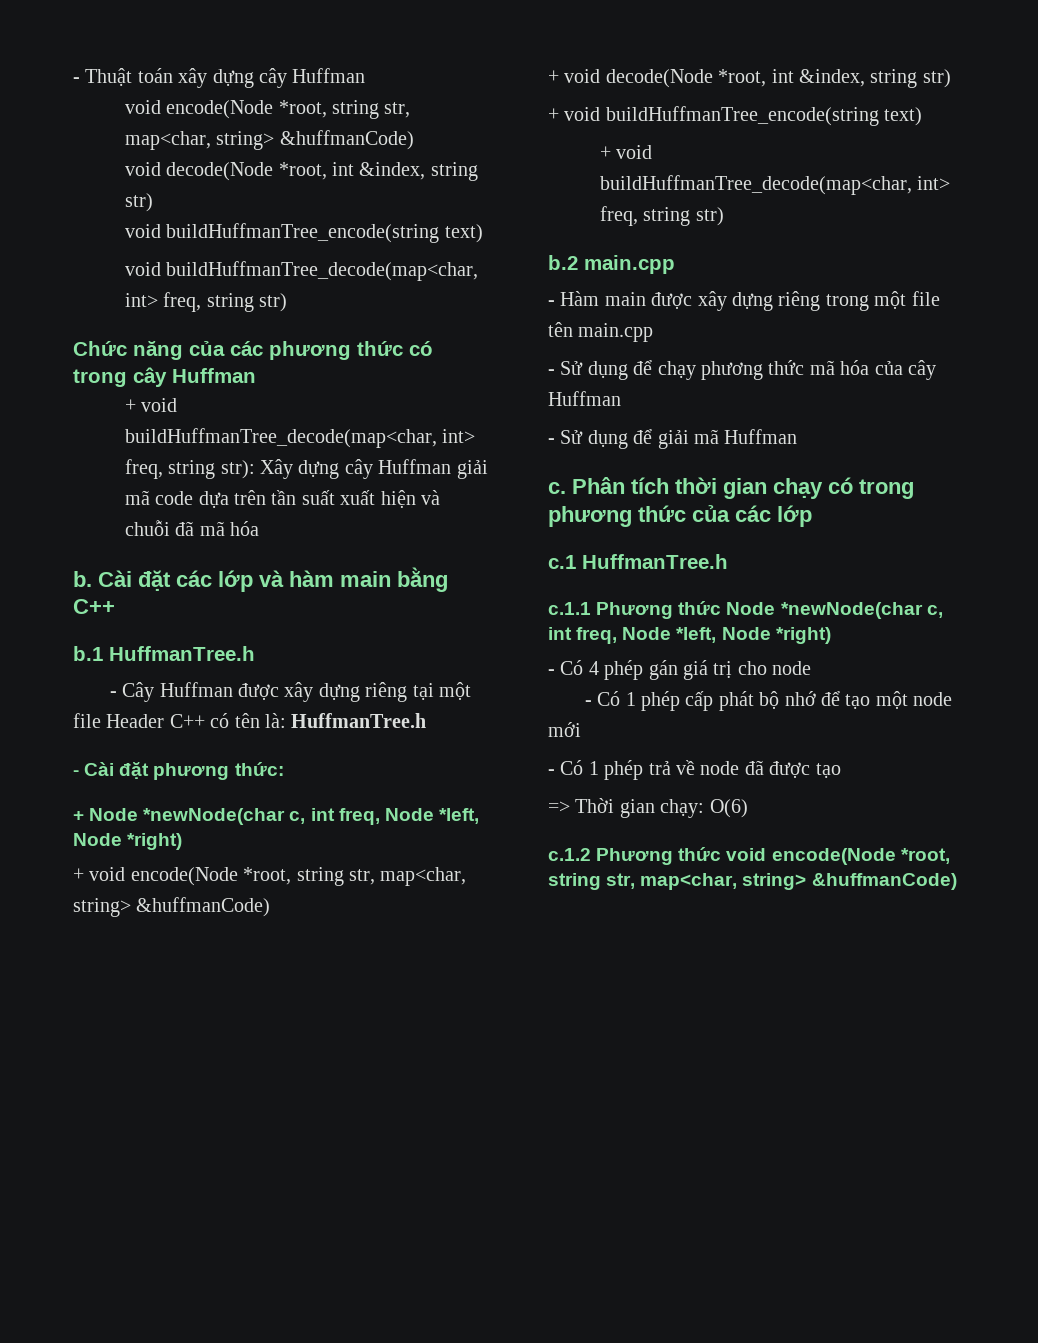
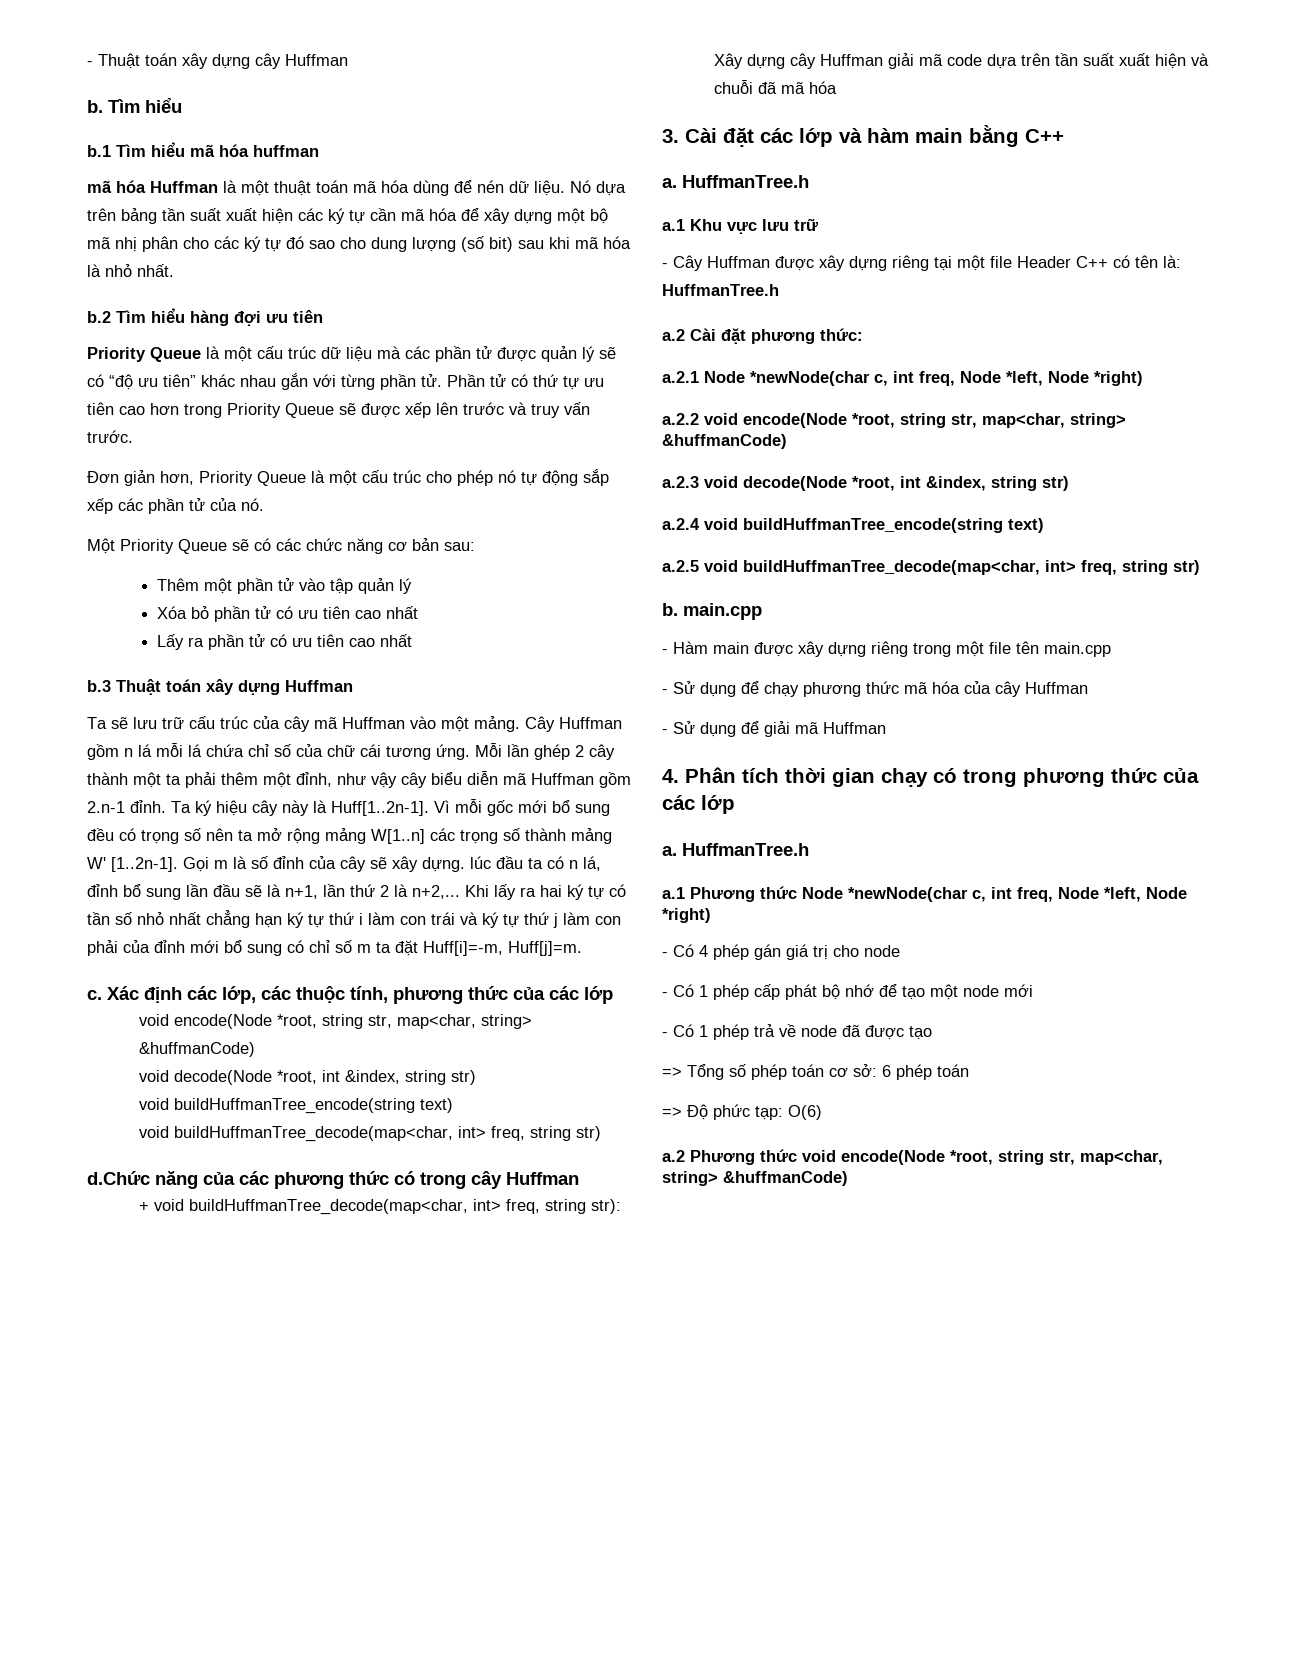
(366, 75) none -> [87,98,182,113] [87,142,319,157] [87,180,626,196] [87,208,608,224] [87,236,631,252] [87,264,174,277] [87,308,323,326] [87,346,616,362] [87,373,604,390] [87,402,590,418] [87,430,133,443] [87,469,609,486] [87,498,264,514] [87,538,475,554] [157,578,413,594] [157,606,419,622] [157,634,413,650] [87,679,353,695] [87,716,622,732] [87,743,615,760] [87,771,631,788] [87,799,610,816] [87,828,612,844] [87,856,601,872] [87,884,626,900] [87,910,621,928] [87,940,582,956] [87,986,613,1004] // b. Tìm hiểu // b.1 Tìm hiểu mã hóa huffman // mã hóa Huffman là một thuật toán mã hóa dùng để nén dữ liệu. Nó dựa trên bảng tần suất xuất hiện các ký tự cần mã hóa để xây dựng một bộ mã nhị phân cho các ký tự đó sao cho dung lượng (số bit) sau khi mã hóa là nhỏ nhất. // b.2 Tìm hiểu hàng đợi ưu tiên // Priority Queue là một cấu trúc dữ liệu mà các phần tử được quản lý sẽ có “độ ưu tiên” khác nhau gắn với từng phần tử. Phần tử có thứ tự ưu tiên cao hơn trong Priority Queue sẽ được xếp lên trước và truy vấn trước. // Đơn giản hơn, Priority Queue là một cấu trúc cho phép nó tự động sắp xếp các phần tử của nó. // Một Priority Queue sẽ có các chức năng cơ bản sau: // Thêm một phần tử vào tập quản lý // Xóa bỏ phần tử có ưu tiên cao nhất // Lấy ra phần tử có ưu tiên cao nhất // b.3 Thuật toán xây dựng Huffman // Ta sẽ lưu trữ cấu trúc của cây mã Huffman vào một mảng. Cây Huffman gồm n lá mỗi lá chứa chỉ số của chữ cái tương ứng. Mỗi lần ghép 2 cây thành một ta phải thêm một đỉnh, như vậy cây biểu diễn mã Huffman gồm 2.n-1 đỉnh. Ta ký hiệu cây này là Huff[1..2n-1]. Vì mỗi gốc mới bổ sung đều có trọng số nên ta mở rộng mảng W[1..n] các trọng số thành mảng W' [1..2n-1]. Gọi m là số đỉnh của cây sẽ xây dựng. lúc đầu ta có n lá, đỉnh bổ sung lần đầu sẽ là n+1, lần thứ 2 là n+2,... Khi lấy ra hai ký tự có tần số nhỏ nhất chẳng hạn ký tự thứ i làm con trái và ký tự thứ j làm con phải của đỉnh mới bổ sung có chỉ số m ta đặt Huff[i]=-m, Huff[j]=m. // c. Xác định các lớp, các thuộc tính, phương thức của các lớp
[73,341,127,356] Chức -> [87,1171,150,1185] d.Chức
[73,571,92,587] b. -> [662,129,679,143] 3.
[73,646,255,661] b.1 HuffmanTree.h -> [662,175,809,188] [662,218,818,234] a. HuffmanTree.h // a.1 Khu vực lưu trữ
[73,770,79,776] - -> [662,329,685,341] a.2
[73,808,479,825] [73,833,183,850] [73,867,467,886] [73,897,271,917] [548,69,951,88] [548,106,923,126] [599,145,653,159] [599,175,951,195] [599,206,724,226] [548,255,578,270] + Node *newNode(char c, int freq, Node *left, Node *right) // + void encode(Node *root, string str, map<char, string> &huffmanCode) // + void decode(Node *root, int &index, string str) // + void buildHuffmanTree_encode(string text) // + void buildHuffmanTree_decode(map<char, int> freq, string str) // b.2 -> [662,371,1143,386] [662,413,1126,428] [662,434,787,449] [662,476,1069,491] [662,518,1044,533] [662,560,1200,575] [662,603,678,616] a.2.1 Node *newNode(char c, int freq, Node *left, Node *right) // a.2.2 void encode(Node *root, string str, map<char, string> &huffmanCode) // a.2.3 void decode(Node *root, int &index, string str) // a.2.4 void buildHuffmanTree_encode(string text) // a.2.5 void buildHuffmanTree_decode(map<char, int> freq, string str) // b.
[548,482,566,494] c. -> [662,769,679,783] 4.
[548,554,728,569] [548,602,591,615] c.1 HuffmanTree.h // c.1.1 -> [662,843,809,856] [662,887,685,899] a. HuffmanTree.h // a.1
[575,798,705,818] Thời gian chạy: -> [687,1064,969,1080] [662,1104,783,1120] Tổng số phép toán cơ sở: 6 phép toán // => Độ phức tạp:
[548,848,591,861] c.1.2 -> [662,1150,685,1162] a.2

